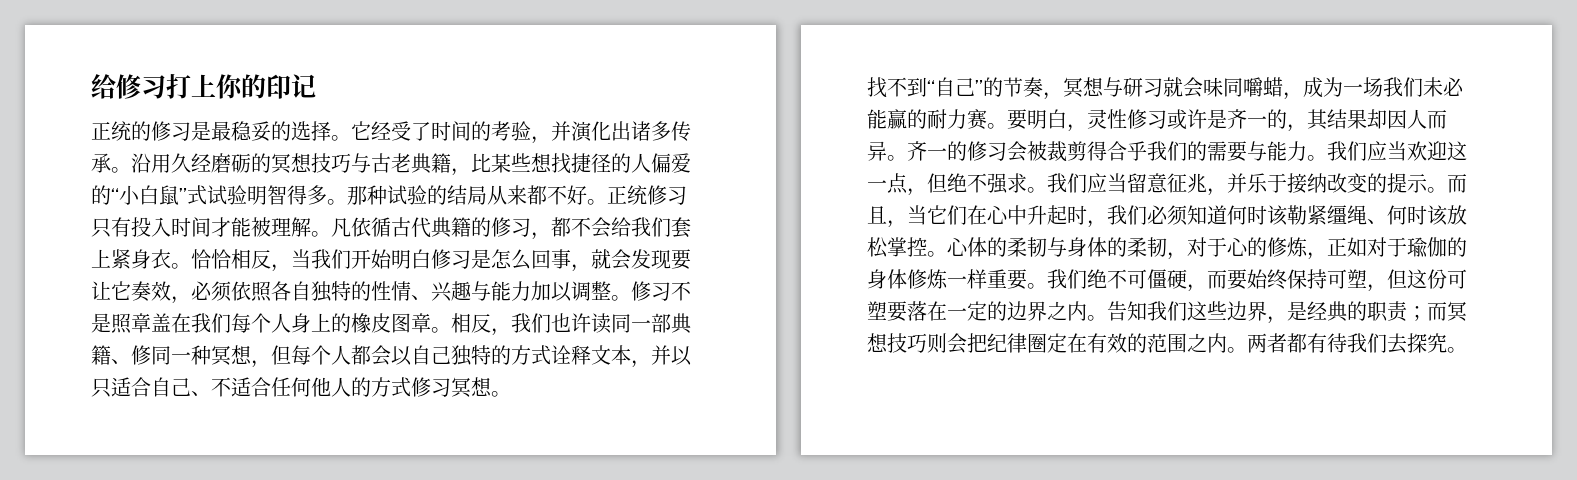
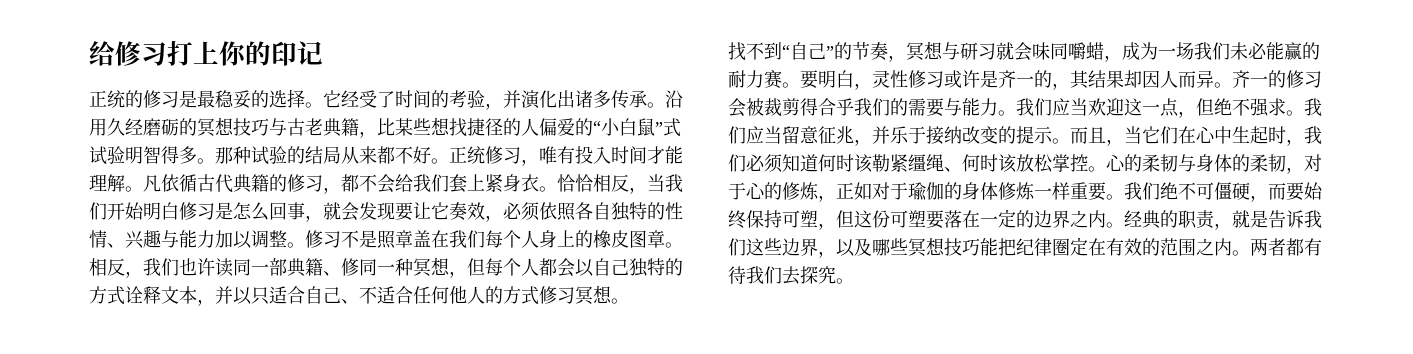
[91,218,111,238] 只 -> [521,146,557,166] ，唯
[251,217,271,237] 被 -> (683, 155) none
[1027,205,1047,225] 升 -> [1232,126,1250,143] 生
[967,237,987,257] 体 -> (1125, 162) none
[1107,301,1467,324] [867,333,967,354] 告知我们这些边界，是经典的职责；而冥想技巧则会 -> [1124,210,1322,230] [728,237,998,258] 经典的职责，就是告诉我们这些边界，以及哪些冥想技巧能

